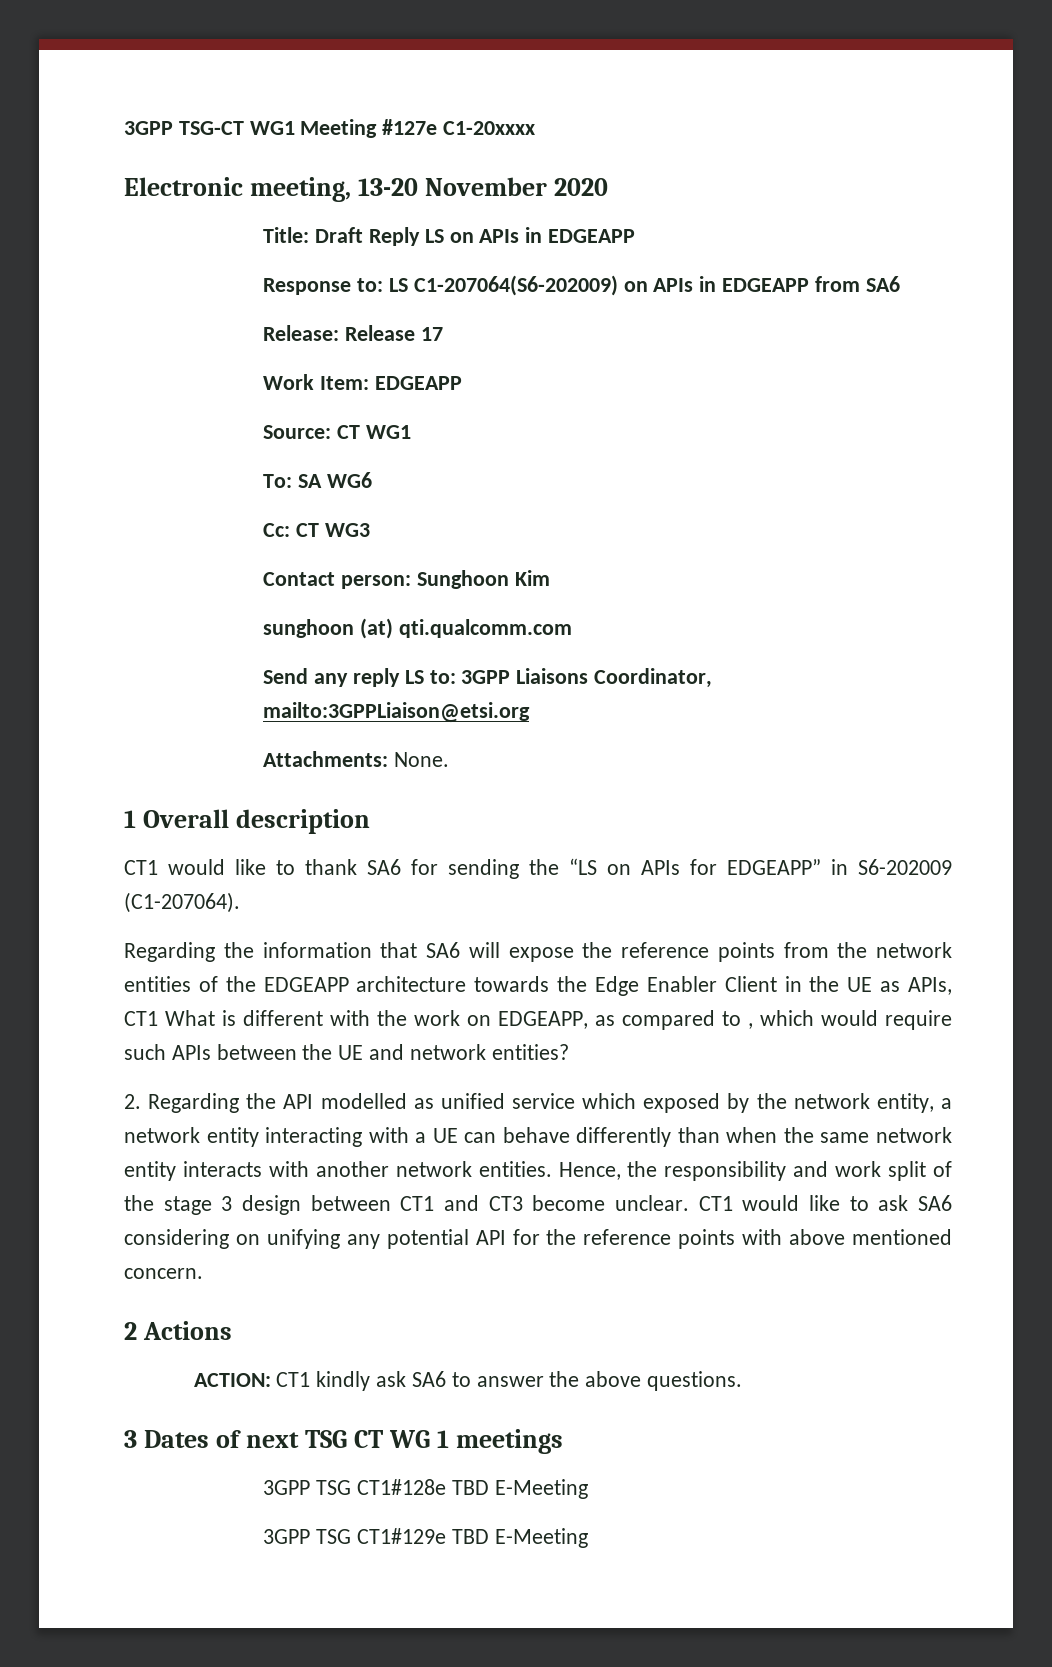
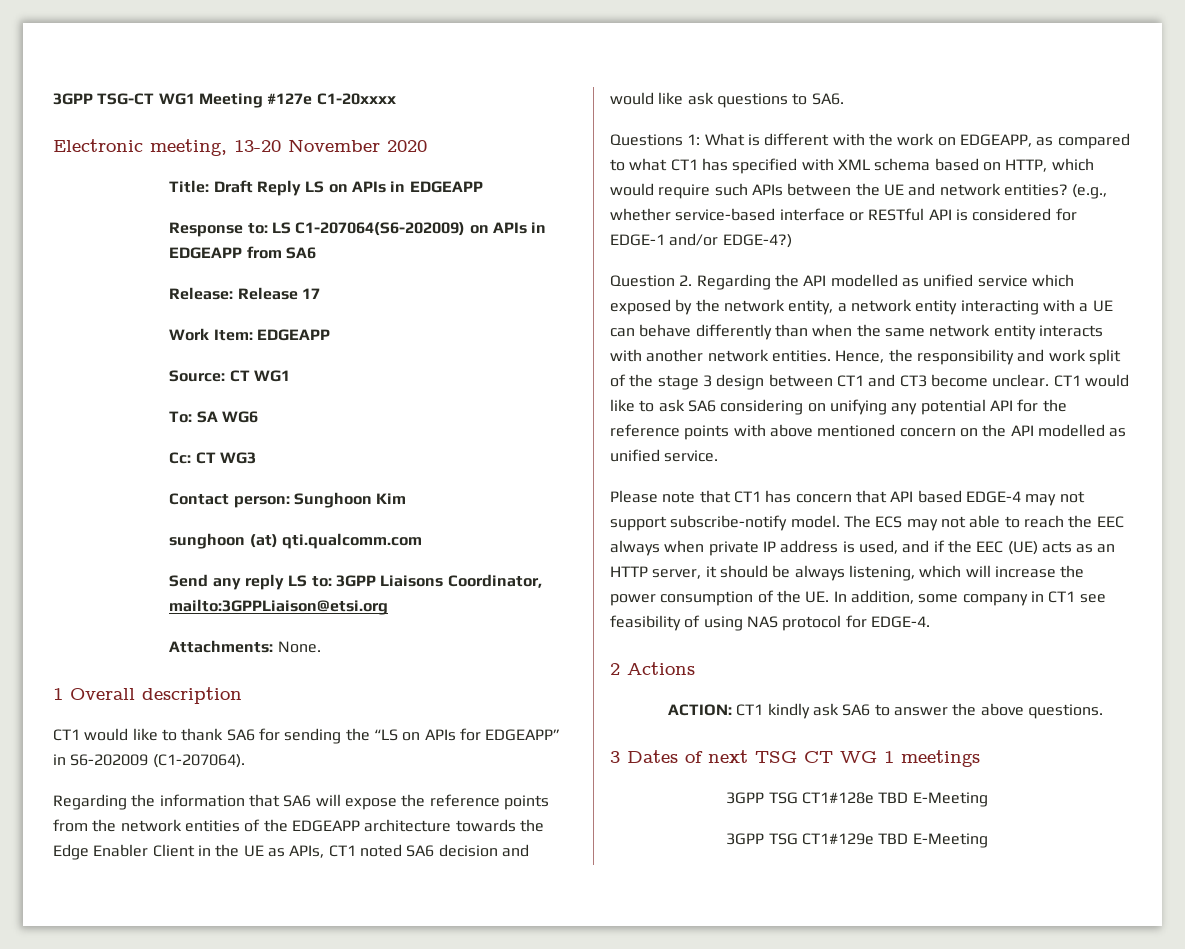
(158, 1018) none -> [359,844,529,857] [610,92,844,108] [610,134,701,146] noted SA6 decision and would like ask questions to SA6. // Questions 1:
[748,1023,753,1029] , -> [629,158,1048,174] what CT1 has specified with XML schema based on HTTP,
(569, 1052) // -> [1072,184,1108,199] [610,208,1077,221] [610,233,792,248] [610,275,675,287] (e.g., whether service-based interface or RESTful API is considered for EDGE-1 and/or EDGE-4?) // Question
[124,1268,203,1279] concern. -> [899,424,1127,437] [610,449,719,462] [610,490,1085,506] [610,515,1124,531] [610,540,1116,556] [610,565,1085,581] [610,590,1106,606] [610,615,930,631] concern on the API modelled as unified service. // Please note that CT1 has concern that API based EDGE-4 may not support subscribe-notify model. The ECS may not able to reach the EEC always when private IP address is used, and if the EEC (UE) acts as an HTTP server, it should be always listening, which will increase the power consumption of the UE. In addition, some company in CT1 see feasibility of using NAS protocol for EDGE-4.

